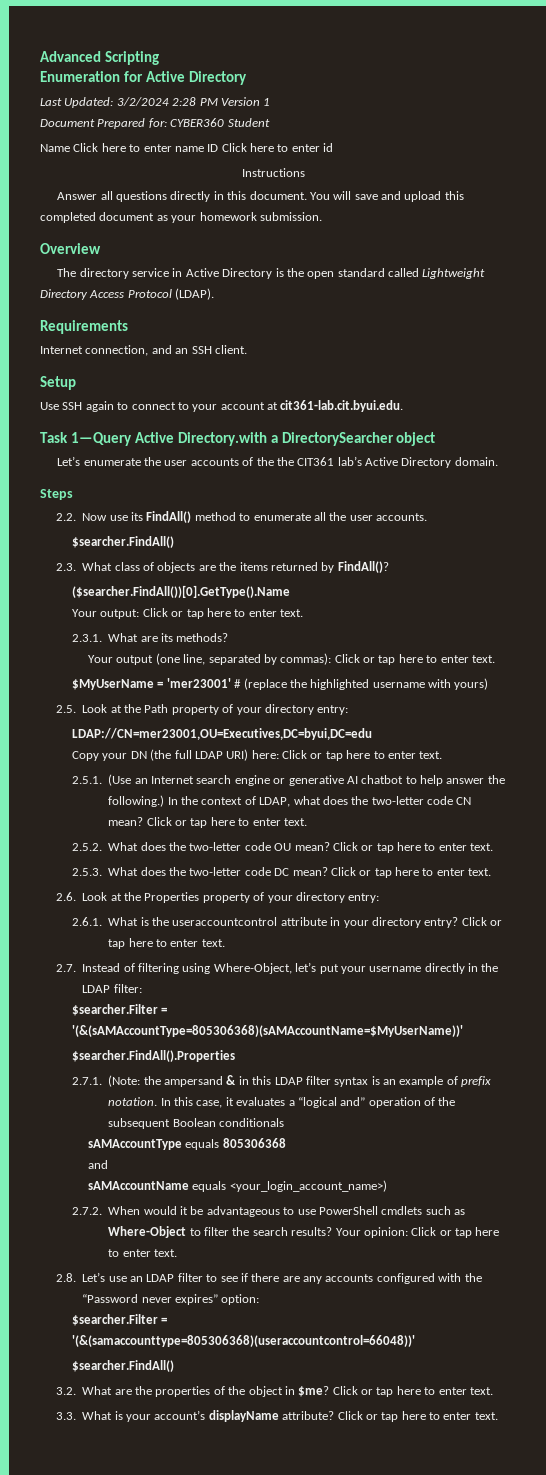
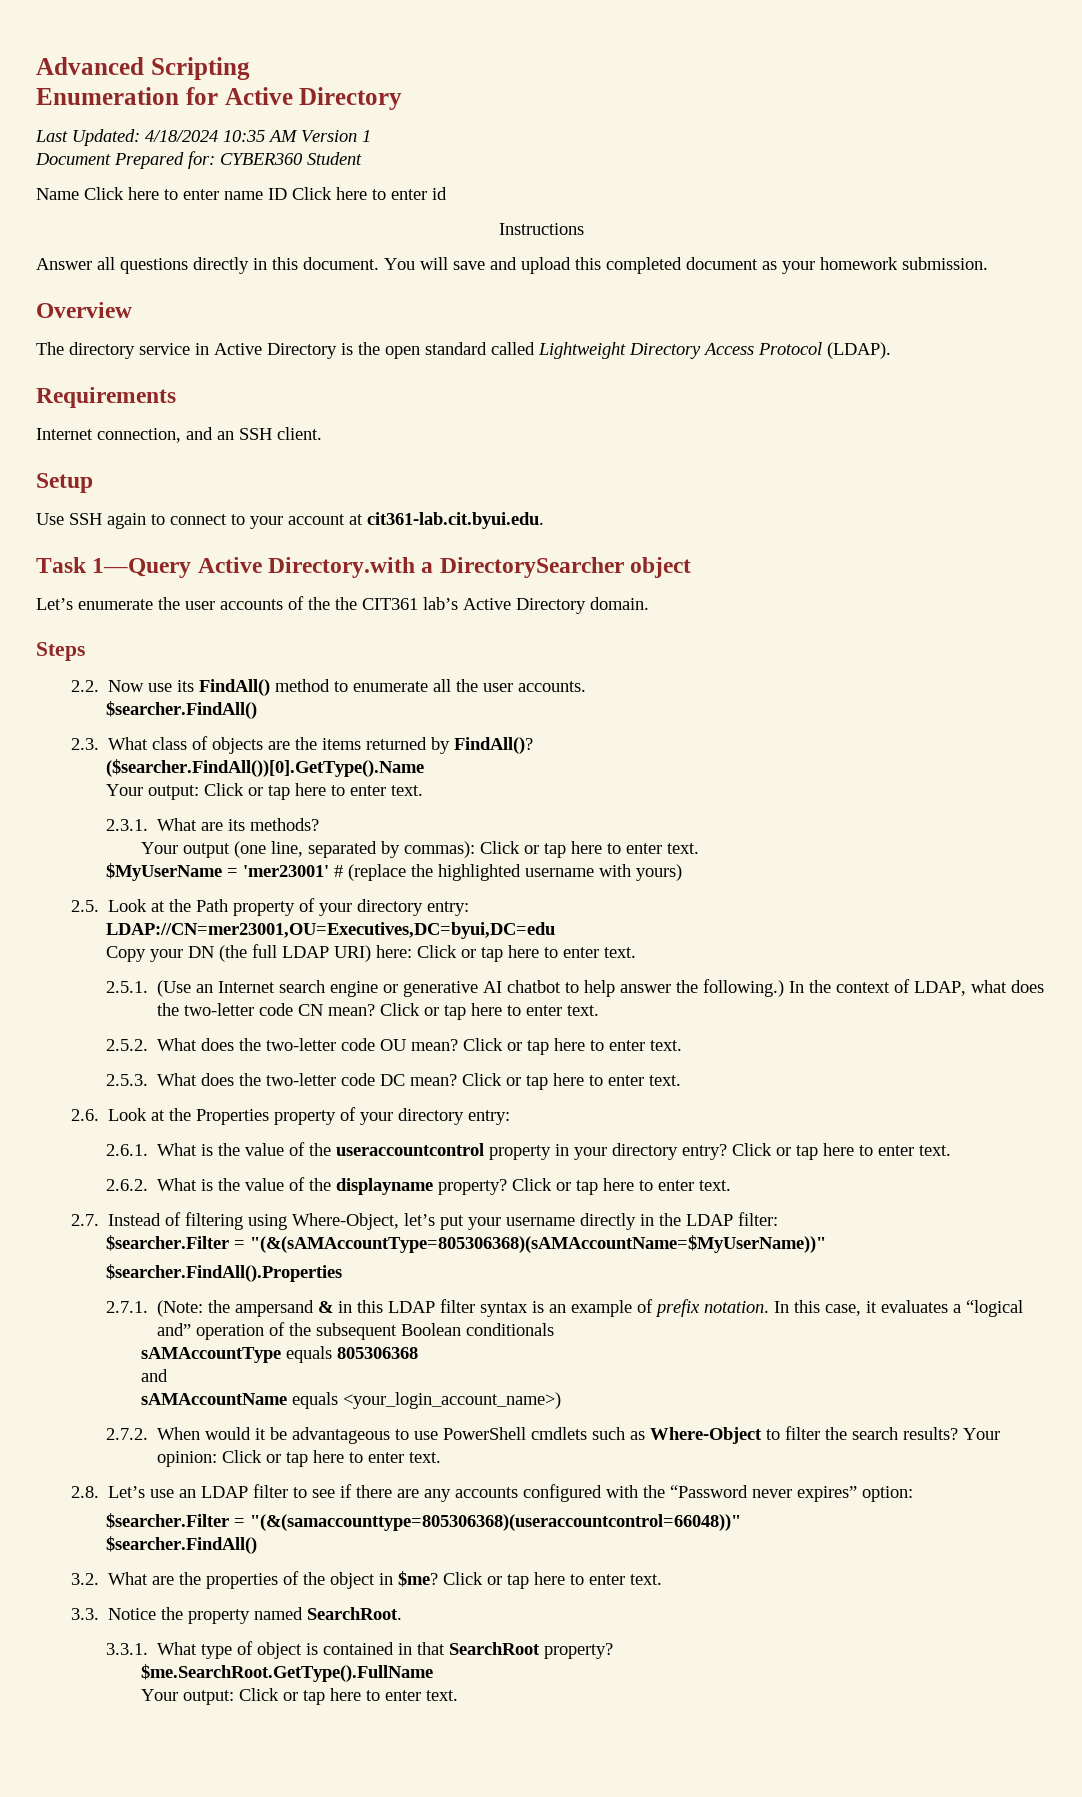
[116,97,218,106] 3/2/2024 2:28 PM -> [145,130,298,142] 4/18/2024 10:35 AM
[172,917,327,926] useraccountcontrol attribute -> [245,1142,552,1160] value of the useraccountcontrol property
(225, 943) none -> [105,1177,732,1195] // 2.6.2. What is the value of the displayname property? Click or tap here to enter text.
[72,1025,464,1037] '(&(sAMAccountType=805306368)(sAMAccountName=$MyUserName))' -> [249,1235,826,1253] "(&(sAMAccountType=805306368)(sAMAccountName=$MyUserName))"
[72,1335,416,1347] '(&(samaccounttype=805306368)(useraccountcontrol=66048))' -> [249,1514,741,1531] "(&(samaccounttype=805306368)(useraccountcontrol=66048))"
[82,1410,335,1422] What is your account’s displayName attribute? -> [108,1607,403,1624] [105,1641,614,1659] [140,1664,433,1682] [140,1689,234,1705] Notice the property named SearchRoot. // 3.3.1. What type of object is contained in that SearchRoot property? // $me.SearchRoot.GetType().FullName // Your output:

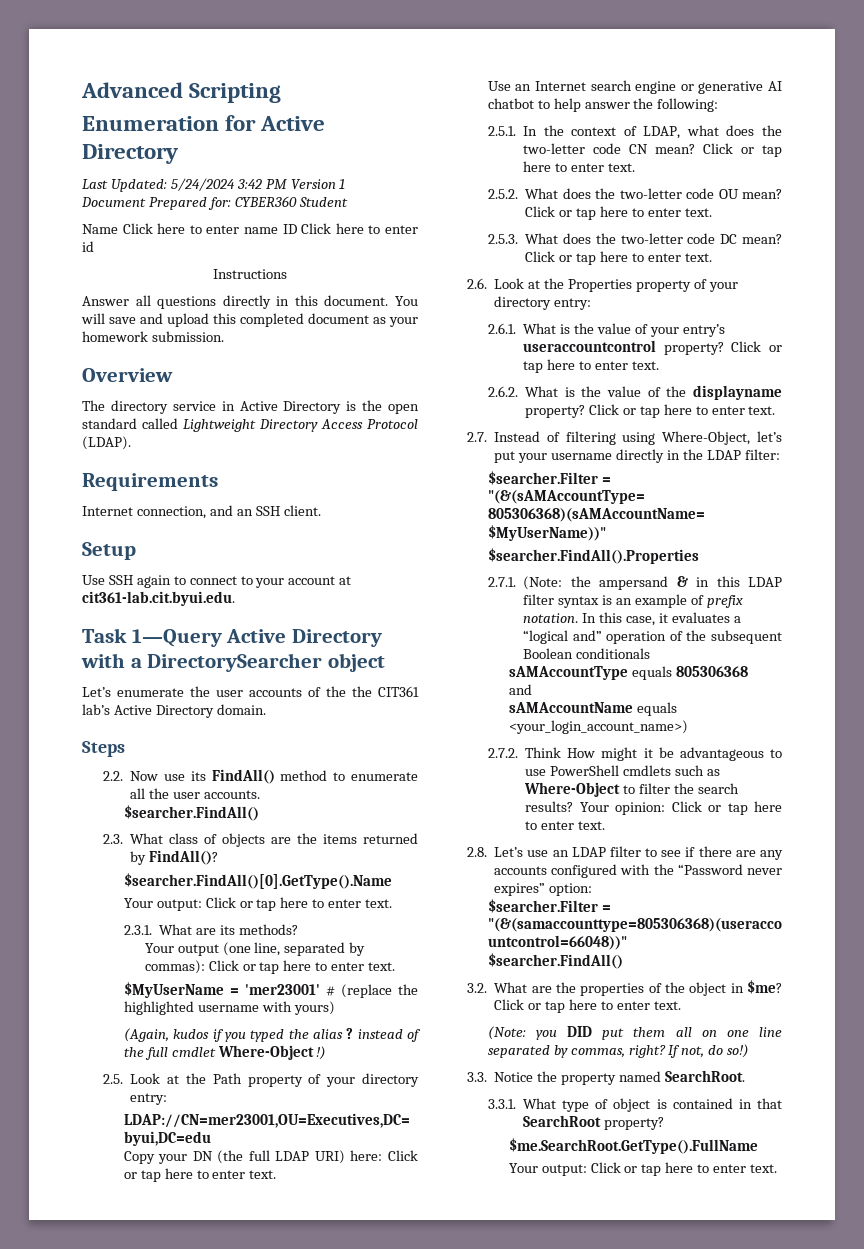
[145,130,298,142] 4/18/2024 10:35 AM -> [170,178,287,191] 5/24/2024 3:42 PM
[268,557,416,578] Directory.with -> [291,629,382,647] [81,653,125,668] Directory with
[105,759,424,777] ($searcher.FindAll())[0].GetType().Name -> [123,873,392,889] $searcher.FindAll()[0].GetType().Name
(682, 872) none -> [123,1028,422,1042] [123,1045,327,1060] // (Again, kudos if you typed the alias ? instead of the full cmdlet Where-Object !)
[105,980,192,997] 2.5.1. (Use -> [487,81,511,91] Use
[703,979,785,997] following.) -> [657,98,719,112] [487,126,516,136] following: // 2.5.1.
[309,1143,728,1160] the useraccountcontrol property in your directory entry? -> [649,324,725,337] [523,340,724,355] your entry’s useraccountcontrol property?
[157,1427,252,1440] When would -> [525,747,638,761] Think How might
(663, 1579) none -> [487,1026,782,1040] [487,1044,750,1058] // (Note: you DID put them all on one line separated by commas, right? If not, do so!)

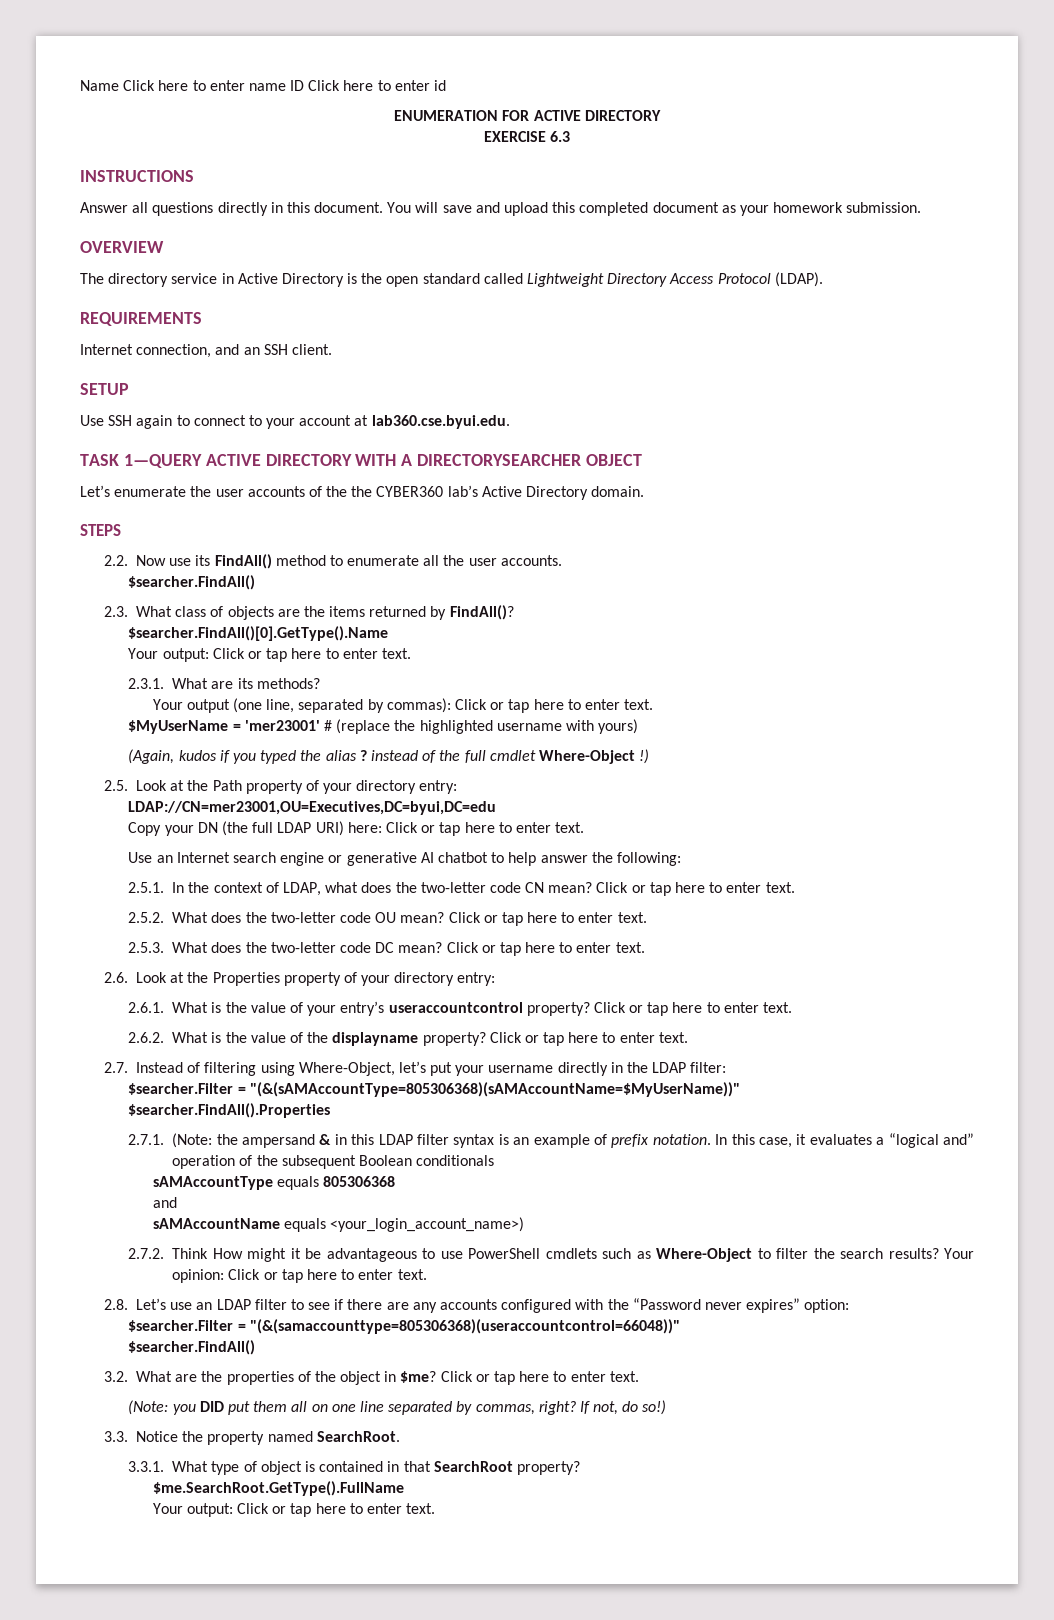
[81,82,282,103] [82,115,326,131] [82,144,178,164] [82,178,346,192] [81,196,348,210] Advanced Scripting // Enumeration for Active Directory // Last Updated: 5/24/2024 3:42 PM Version 1 // Document Prepared for: CYBER360 Student // -> (80, 85) none
[213,269,287,279] Instructions -> [394,110,661,121] [483,131,571,142] [80,170,194,182] ENUMERATION FOR ACTIVE DIRECTORY // EXERCISE 6.3 // INSTRUCTIONS
[82,368,173,382] Overview -> [80,241,164,253] OVERVIEW
[82,473,218,491] Requirements -> [80,312,202,326] REQUIREMENTS
[82,542,136,560] Setup -> [80,383,129,395] SETUP
[82,591,235,606] [82,628,382,647] [81,653,385,672] cit361-lab.cit.byui.edu. // Task 1—Query Active Directory with a DirectorySearcher object -> [371,415,510,429] [80,454,643,468] lab360.cse.byui.edu. // TASK 1—QUERY ACTIVE DIRECTORY WITH A DIRECTORYSEARCHER OBJECT
[378,686,419,697] CIT361 -> [376,486,444,497] CYBER360
[82,741,125,757] Steps -> [80,524,121,536] STEPS

